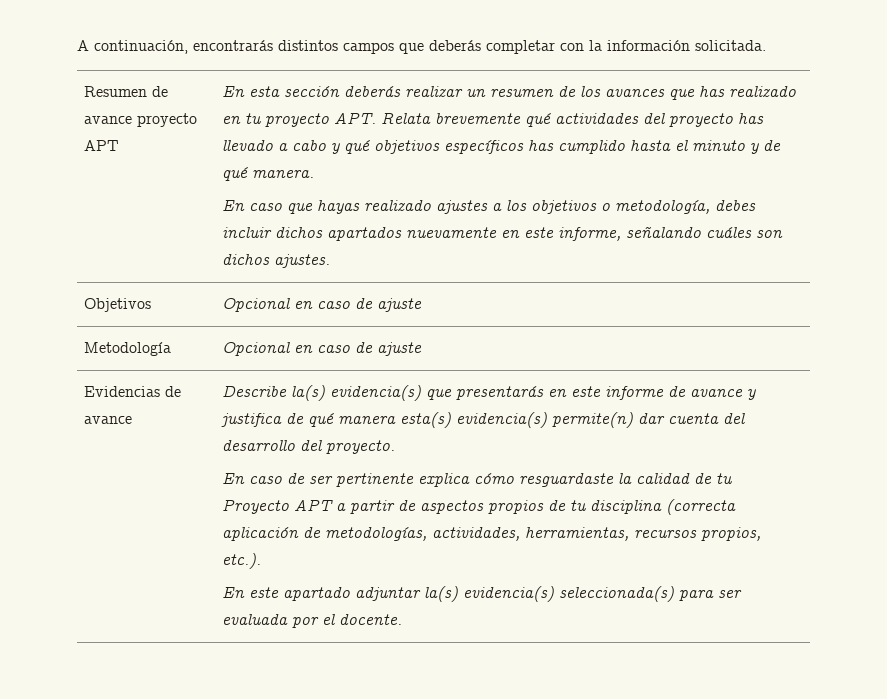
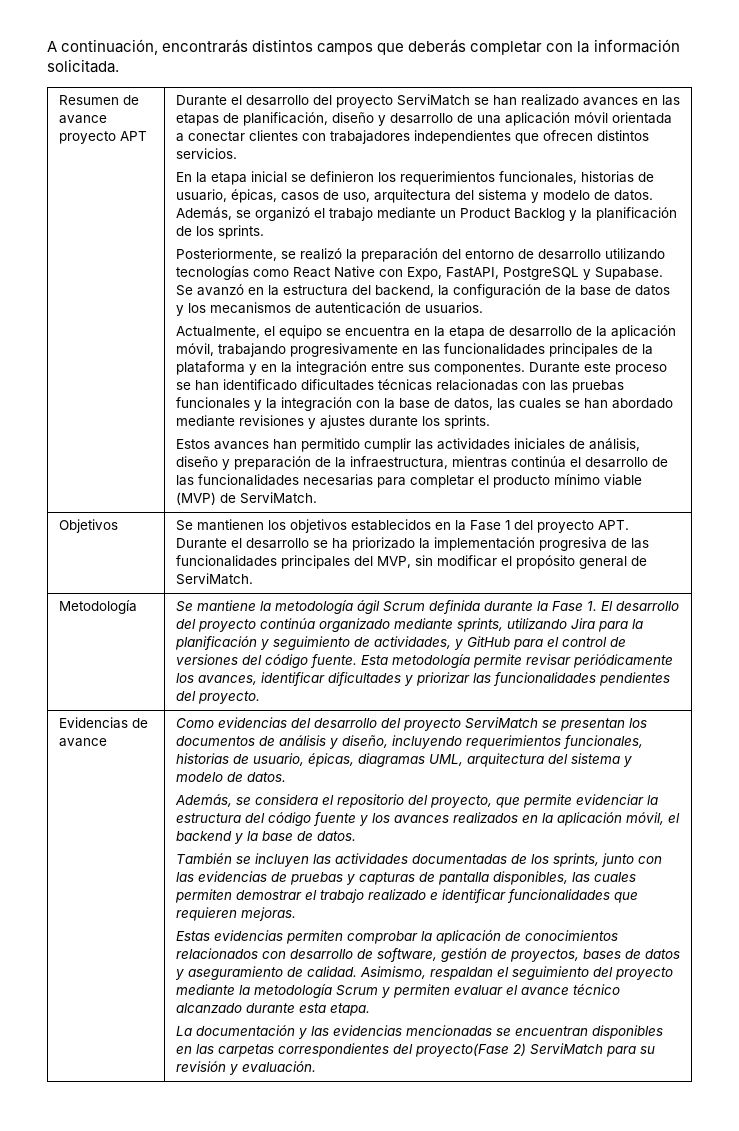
[222,86,797,100] [222,112,765,127] [222,140,782,154] [222,167,315,181] [222,200,757,214] [222,227,784,241] [222,254,331,268] [84,298,152,312] [222,298,423,312] [84,342,172,356] [222,342,423,356] [84,386,182,397] [84,416,133,424] [222,385,757,401] [221,412,746,428] [222,440,396,454] [222,473,733,487] [222,499,737,515] [222,527,762,541] [222,553,262,569] [222,586,743,602] [222,614,403,628] En esta sección deberás realizar un resumen de los avances que has realizado en tu proyecto APT. Relata brevemente qué actividades del proyecto has llevado a cabo y qué objetivos específicos has cumplido hasta el minuto y de qué manera. // En caso que hayas realizado ajustes a los objetivos o metodología, debes incluir dichos apartados nuevamente en este informe, señalando cuáles son dichos ajustes. // Objetivos | Opcional en caso de ajuste // Metodología | Opcional en caso de ajuste // Evidencias de avance | Describe la(s) evidencia(s) que presentarás en este informe de avance y justifica de qué manera esta(s) evidencia(s) permite(n) dar cuenta del desarrollo del proyecto. // En caso de ser pertinente explica cómo resguardaste la calidad de tu Proyecto APT a partir de aspectos propios de tu disciplina (correcta aplicación de metodologías, actividades, herramientas, recursos propios, etc.). // En este apartado adjuntar la(s) evidencia(s) seleccionada(s) para ser evaluada por el docente. -> [175,94,680,108] [175,112,672,126] [175,130,649,144] [175,148,237,159] [175,171,654,185] [175,189,653,203] [175,207,677,221] [175,225,264,239] [175,248,665,262] [175,266,663,280] [175,284,670,298] [175,302,483,316] [175,325,676,339] [175,343,653,357] [175,361,667,375] [175,379,624,393] [175,397,673,411] [175,415,490,429] [175,438,640,452] [175,456,668,470] [175,474,642,488] [175,492,317,505] [58,519,118,533] [175,519,629,533] [175,537,649,551] [175,555,647,569] [175,573,253,585] [58,600,137,614] [175,600,679,614] [175,618,643,632] [174,636,626,650] [175,654,673,668] [175,672,670,686] [175,691,260,704] [58,717,148,729] [58,738,107,747] [175,717,647,731] [175,735,643,749] [175,753,632,767] [175,772,286,782] [174,794,658,808] [175,812,680,826] [175,831,356,844] [175,853,662,867] [175,871,636,885] [174,889,638,903] [175,907,296,921] [175,930,618,944] [175,948,680,962] [174,966,673,980] [175,984,620,998] [175,1003,370,1016] [175,1025,663,1039] [175,1043,655,1057] [175,1061,316,1075] Durante el desarrollo del proyecto ServiMatch se han realizado avances en las etapas de planificación, diseño y desarrollo de una aplicación móvil orientada a conectar clientes con trabajadores independientes que ofrecen distintos servicios. // En la etapa inicial se definieron los requerimientos funcionales, historias de usuario, épicas, casos de uso, arquitectura del sistema y modelo de datos. Además, se organizó el trabajo mediante un Product Backlog y la planificación de los sprints. // Posteriormente, se realizó la preparación del entorno de desarrollo utilizando tecnologías como React Native con Expo, FastAPI, PostgreSQL y Supabase. Se avanzó en la estructura del backend, la configuración de la base de datos y los mecanismos de autenticación de usuarios. // Actualmente, el equipo se encuentra en la etapa de desarrollo de la aplicación móvil, trabajando progresivamente en las funcionalidades principales de la plataforma y en la integración entre sus componentes. Durante este proceso se han identificado dificultades técnicas relacionadas con las pruebas funcionales y la integración con la base de datos, las cuales se han abordado mediante revisiones y ajustes durante los sprints. // Estos avances han permitido cumplir las actividades iniciales de análisis, diseño y preparación de la infraestructura, mientras continúa el desarrollo de las funcionalidades necesarias para completar el producto mínimo viable (MVP) de ServiMatch. // Objetivos | Se mantienen los objetivos establecidos en la Fase 1 del proyecto APT. Durante el desarrollo se ha priorizado la implementación progresiva de las funcionalidades principales del MVP, sin modificar el propósito general de ServiMatch. // Metodología | Se mantiene la metodología ágil Scrum definida durante la Fase 1. El desarrollo del proyecto continúa organizado mediante sprints, utilizando Jira para la planificación y seguimiento de actividades, y GitHub para el control de versiones del código fuente. Esta metodología permite revisar periódicamente los avances, identificar dificultades y priorizar las funcionalidades pendientes del proyecto. // Evidencias de avance | Como evidencias del desarrollo del proyecto ServiMatch se presentan los documentos de análisis y diseño, incluyendo requerimientos funcionales, historias de usuario, épicas, diagramas UML, arquitectura del sistema y modelo de datos. // Además, se considera el repositorio del proyecto, que permite evidenciar la estructura del código fuente y los avances realizados en la aplicación móvil, el backend y la base de datos. // También se incluyen las actividades documentadas de los sprints, junto con las evidencias de pruebas y capturas de pantalla disponibles, las cuales permiten demostrar el trabajo realizado e identificar funcionalidades que requieren mejoras. // Estas evidencias permiten comprobar la aplicación de conocimientos relacionados con desarrollo de software, gestión de proyectos, bases de datos y aseguramiento de calidad. Asimismo, respaldan el seguimiento del proyecto mediante la metodología Scrum y permiten evaluar el avance técnico alcanzado durante esta etapa. // La documentación y las evidencias mencionadas se encuentran disponibles en las carpetas correspondientes del proyecto(Fase 2) ServiMatch para su revisión y evaluación.

